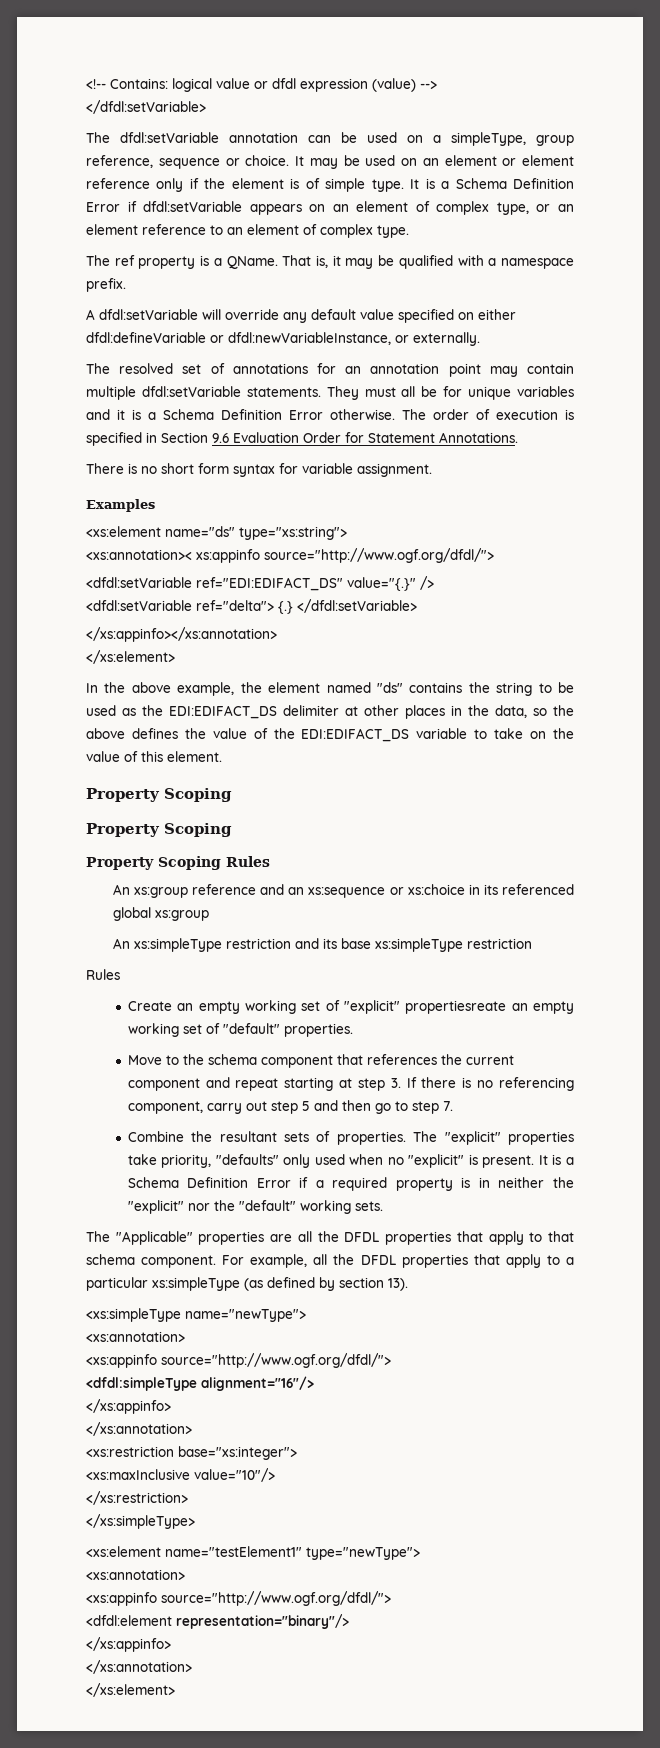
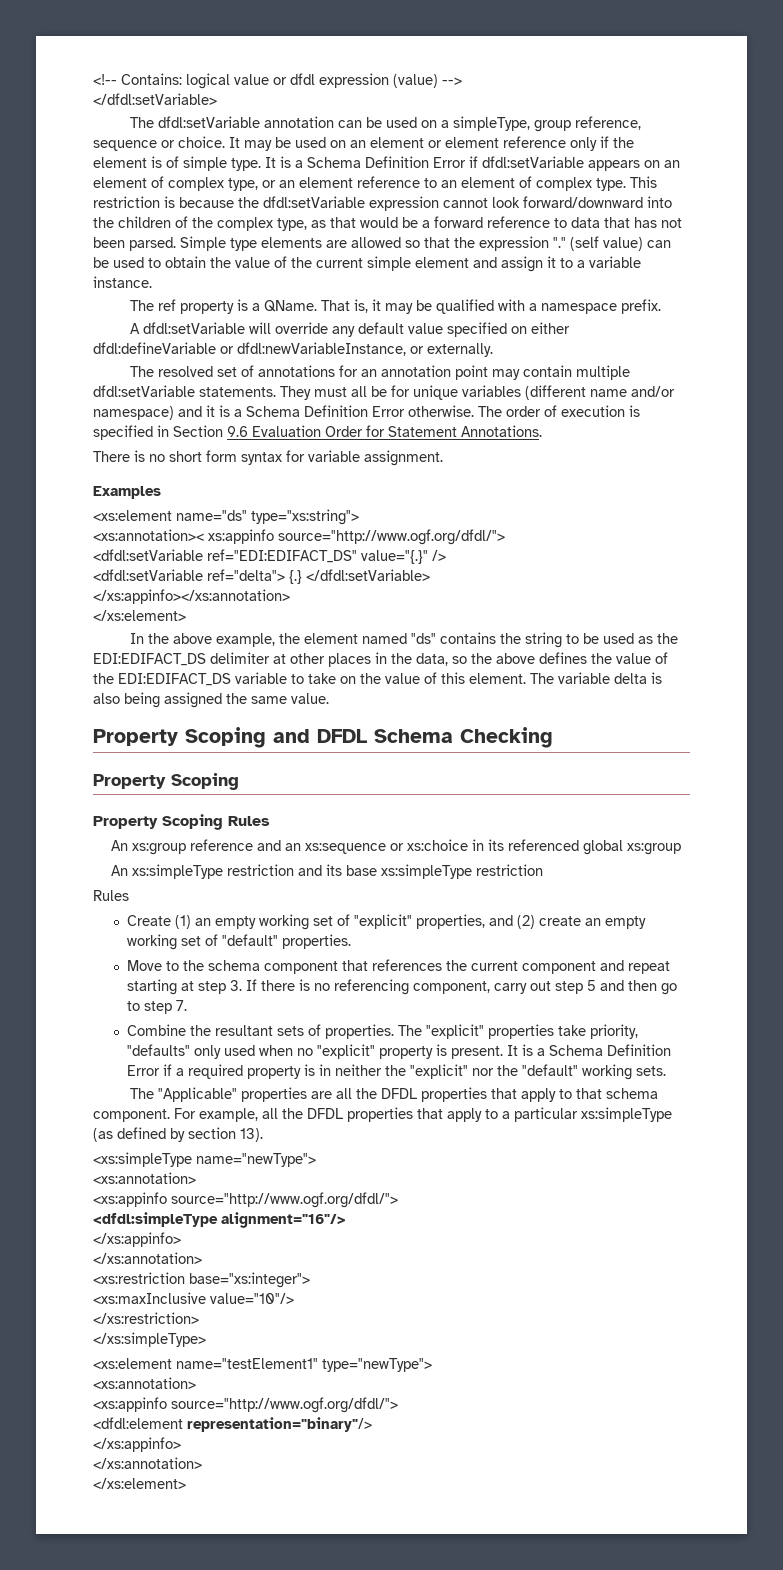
(409, 231) none -> [630,176,657,188] [93,196,672,211] [93,216,682,231] [93,236,671,251] [93,256,641,272] [93,276,152,288] This restriction is because the dfdl:setVariable expression cannot look forward/downward into the children of the complex type, as that would be a forward reference to data that has not been parsed. Simple type elements are allowed so that the expression "." (self value) can be used to obtain the value of the current simple element and assign it to a variable instance.
(575, 391) none -> [525,385,675,400] [93,406,174,420] (different name and/or namespace)
[86,788,232,802] // Property Scoping -> [530,672,662,684] [93,692,329,708] [93,727,553,748] The variable delta is also being assigned the same value. // Property Scoping and DFDL Schema Checking
(172, 1006) none -> [174,915,191,929] (1)
[405,1000,507,1014] propertiesreate -> [415,914,581,929] properties, and (2) create
(465, 1161) none -> [378,1046,433,1059] property

